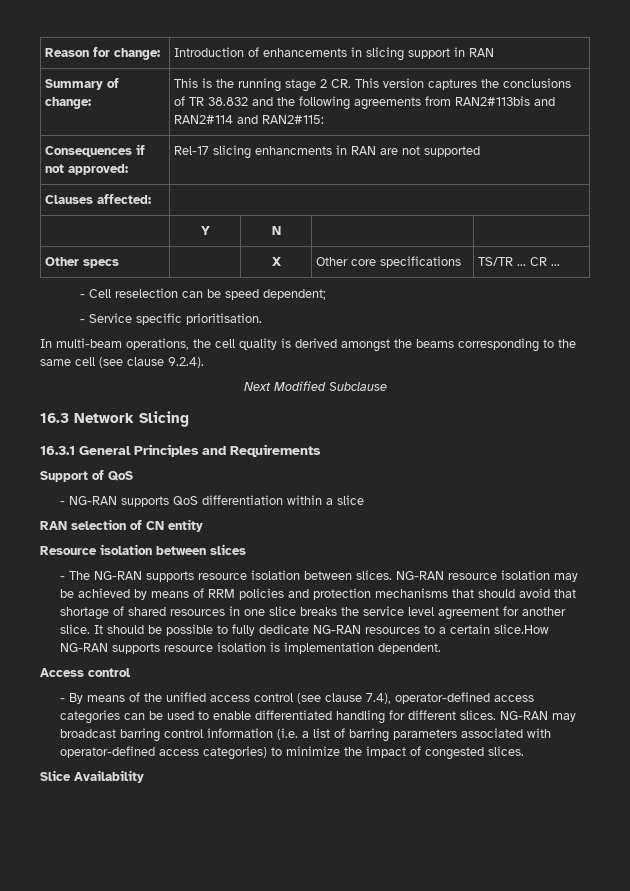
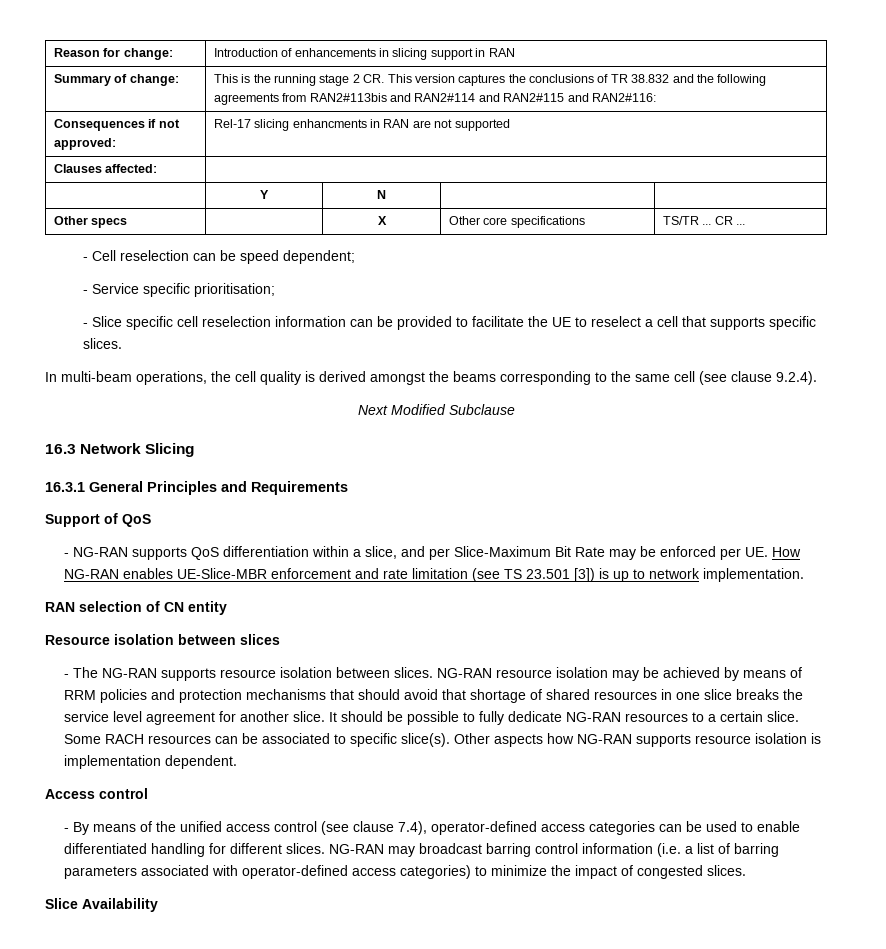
[262,115,325,124] RAN2#115: -> [503,93,656,102] RAN2#115 and RAN2#116:
[185,313,262,325] prioritisation. -> [193,283,275,297] [82,316,816,330] [82,338,122,349] prioritisation; // - Slice specific cell reselection information can be provided to facilitate the UE to reselect a cell that supports specific slices.
[336,495,364,505] slice -> [364,546,801,560] [63,568,804,582] slice, and per Slice-Maximum Bit Rate may be enforced per UE. How NG-RAN enables UE-Slice-MBR enforcement and rate limitation (see TS 23.501 [3]) is up to network implementation.
[493,624,549,634] slice.How -> [766,711,799,722] [63,733,574,747] slice. Some RACH resources can be associated to specific slice(s). Other aspects how

